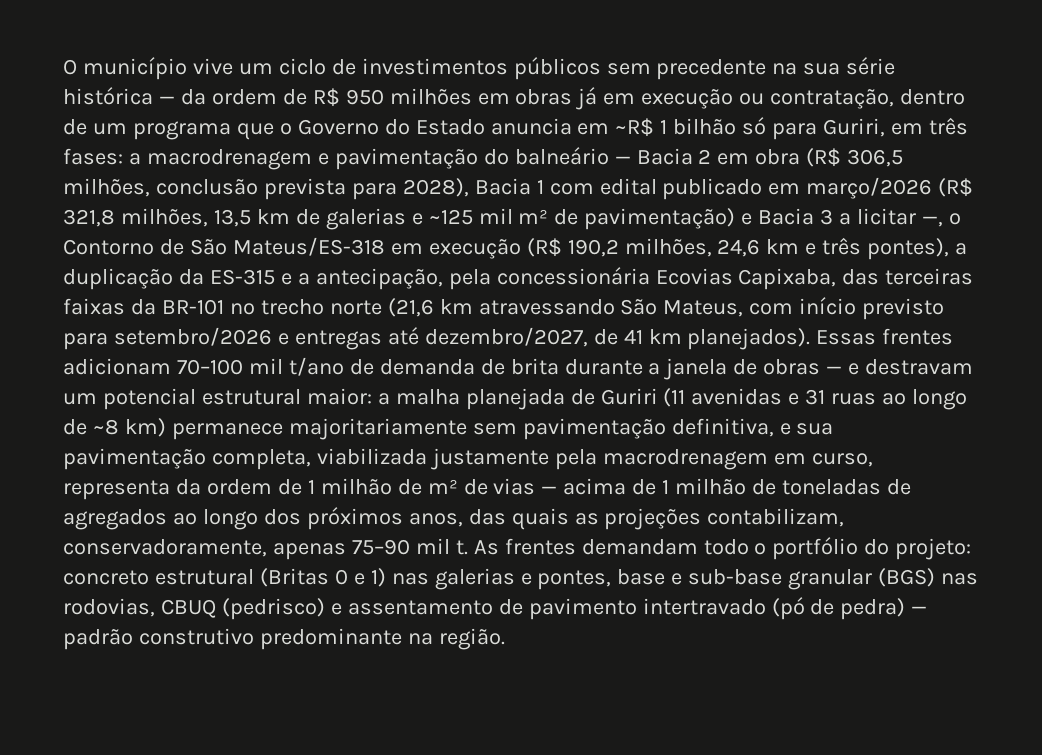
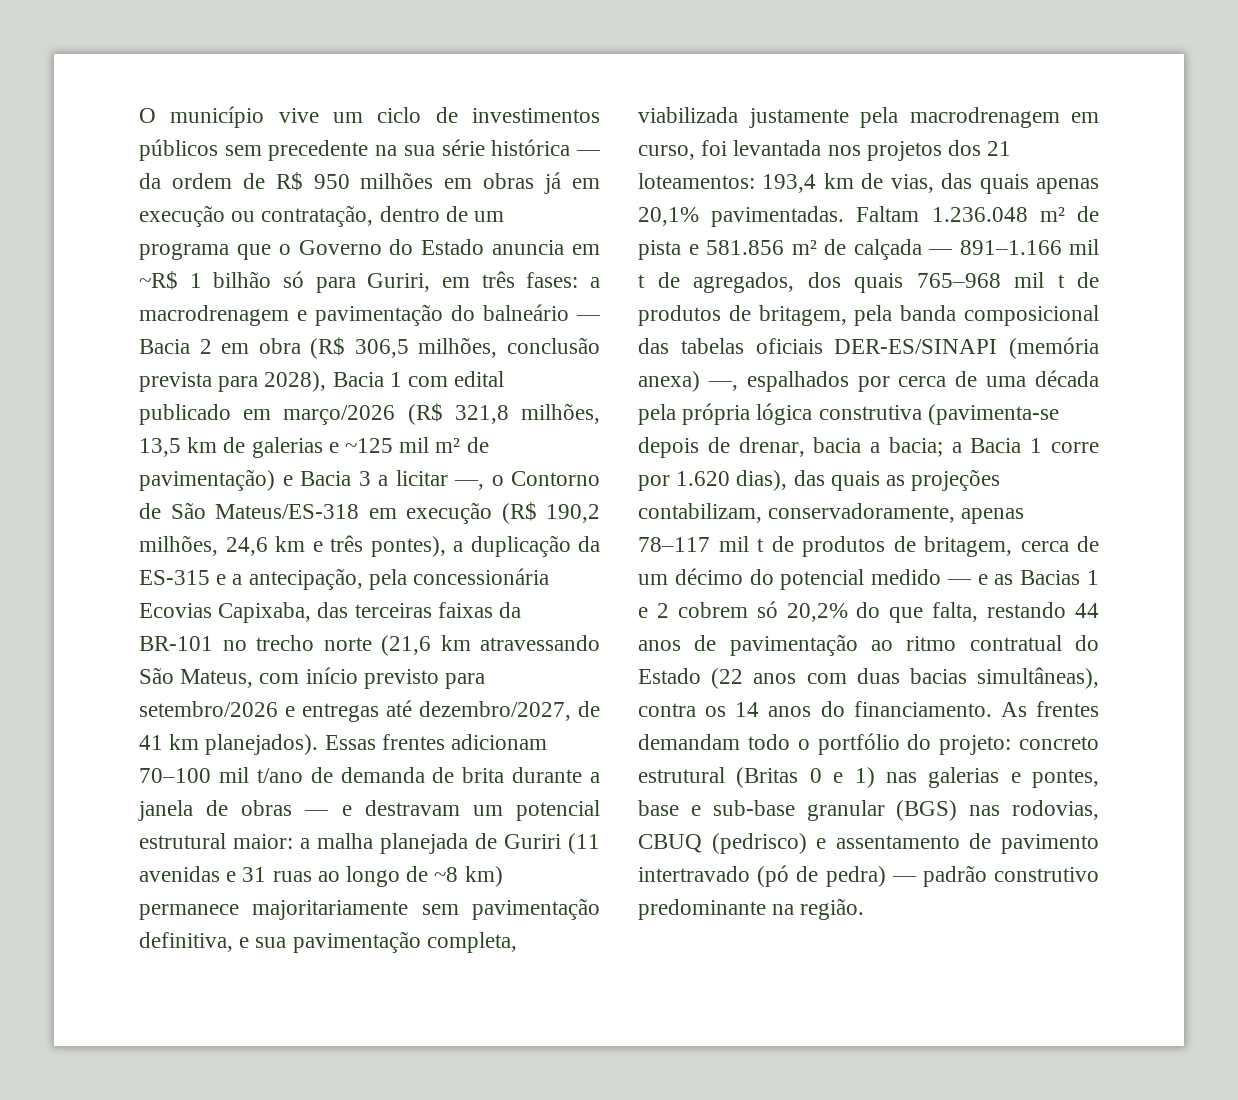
[63,478,911,500] [63,507,463,530] representa da ordem de 1 milhão de m² de vias — acima de 1 milhão de toneladas de agregados ao longo dos próximos anos, -> [701,140,1012,161] [638,173,1099,194] [638,206,1099,227] [638,239,1099,260] [638,272,1099,293] [638,305,1099,326] [638,337,1099,359] [638,370,1099,392] [638,403,1059,425] [638,437,1099,458] [638,470,788,491] foi levantada nos projetos dos 21 loteamentos: 193,4 km de vias, das quais apenas 20,1% pavimentadas. Faltam 1.236.048 m² de pista e 581.856 m² de calçada — 891–1.166 mil t de agregados, dos quais 765–968 mil t de produtos de britagem, pela banda composicional das tabelas oficiais DER-ES/SINAPI (memória anexa) —, espalhados por cerca de uma década pela própria lógica construtiva (pavimenta-se depois de drenar, bacia a bacia; a Bacia 1 corre por 1.620 dias),
[351,538,468,555] 75–90 mil t. -> [638,536,1099,557] [638,568,1099,590] [638,601,1099,623] [638,634,1099,656] [638,667,1099,689] [638,701,992,717] 78–117 mil t de produtos de britagem, cerca de um décimo do potencial medido — e as Bacias 1 e 2 cobrem só 20,2% do que falta, restando 44 anos de pavimentação ao ritmo contratual do Estado (22 anos com duas bacias simultâneas), contra os 14 anos do financiamento.

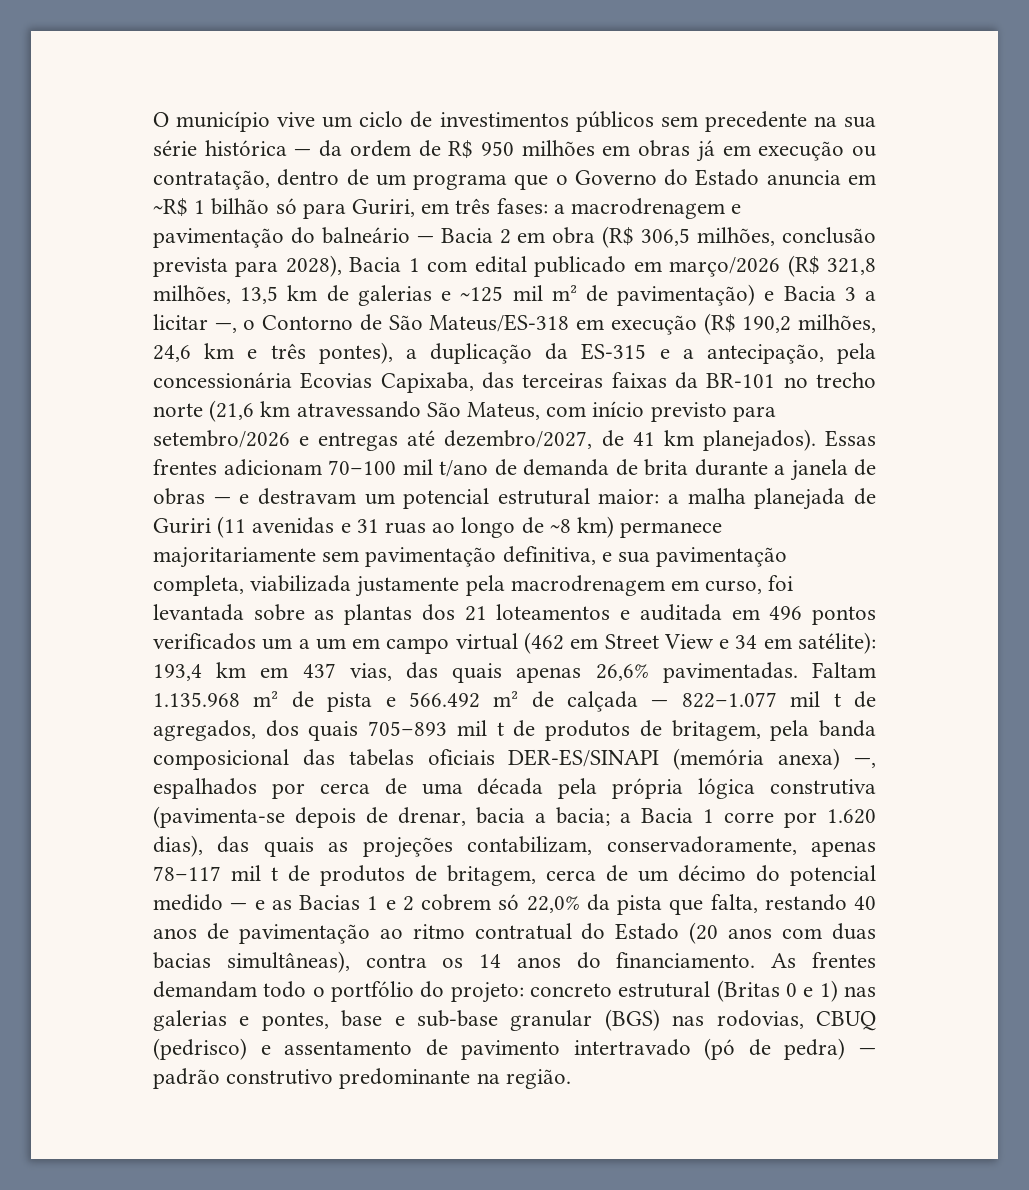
[827,140,1012,161] [638,173,884,193] nos projetos dos 21 loteamentos: 193,4 km de -> [253,604,877,625] [153,632,877,654] [153,662,336,681] sobre as plantas dos 21 loteamentos e auditada em 496 pontos verificados um a um em campo virtual (462 em Street View e 34 em satélite): 193,4 km em 437
[638,207,699,226] 20,1% -> [595,664,649,681] 26,6%
[931,207,1028,222] 1.236.048 -> [153,692,240,707] 1.135.968
[706,240,784,255] 581.856 -> [408,692,480,708] 566.492
[959,240,1062,255] 891–1.166 -> [681,692,777,708] 822–1.077
[916,273,1001,288] 765–968 -> [368,721,448,736] 705–893
[786,602,881,622] 20,2% do -> [526,894,662,915] 22,0% da pista
[1075,603,1099,618] 44 -> [854,896,876,910] 40
[711,668,744,689] (22 -> [689,922,719,944] (20

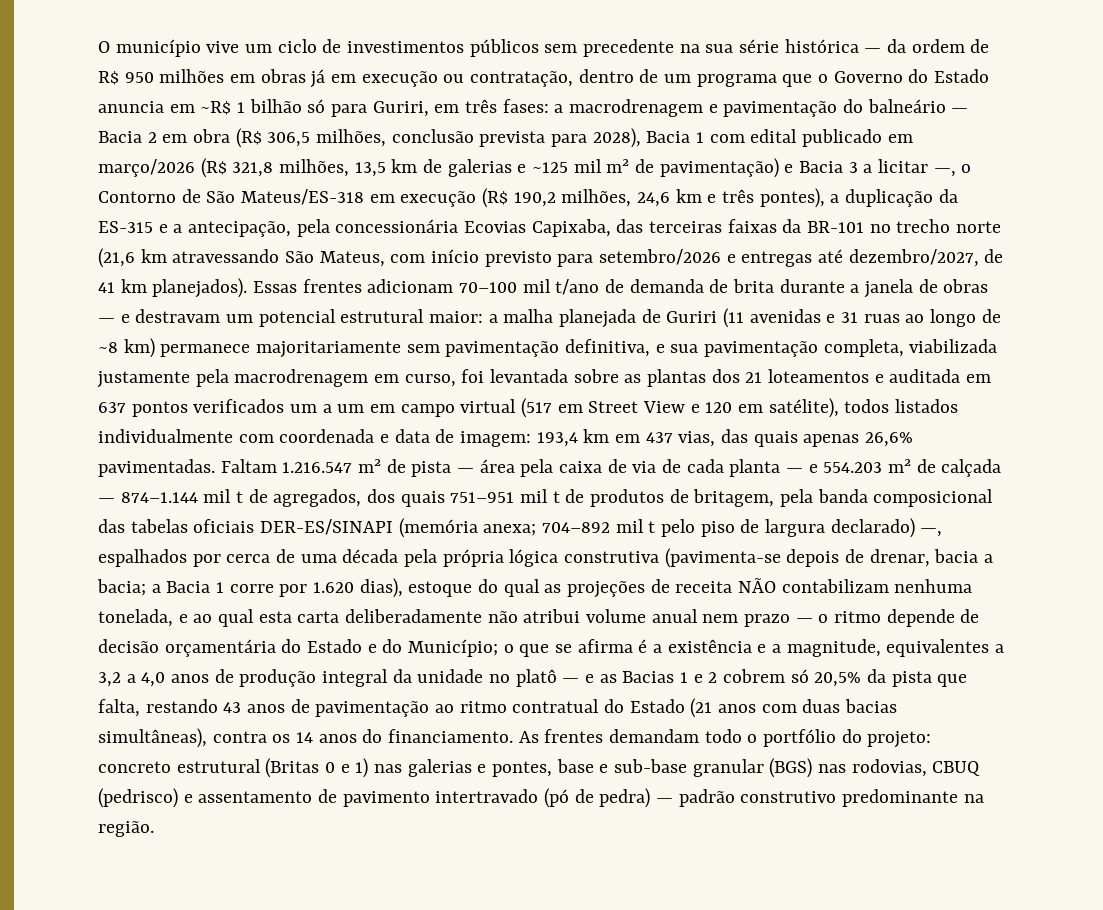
[769,606,803,620] 496 -> [98,402,126,413] 637
[524,632,564,654] (462 -> [521,398,553,418] (517
[735,632,877,654] 34 em satélite): -> [705,398,959,418] [98,429,532,447] 120 em satélite), todos listados individualmente com coordenada e data de imagem:
[153,692,240,707] 1.135.968 -> [282,462,353,473] 1.216.547
[385,692,480,708] e 566.492 -> [457,459,883,477] — área pela caixa de via de cada planta — e 554.203
[681,692,777,708] 822–1.077 -> [120,492,198,503] 874–1.144
[368,721,448,736] 705–893 -> [450,492,515,503] 751–951
[778,748,841,770] anexa) -> [483,518,915,538] anexa; 704–892 mil t pelo piso de largura declarado)
[217,836,876,858] [153,865,876,886] [153,894,223,911] das quais as projeções contabilizam, conservadoramente, apenas 78–117 mil t de produtos de britagem, cerca de um décimo do potencial medido -> [408,578,973,598] [98,609,980,627] [98,639,1005,657] [98,669,557,687] estoque do qual as projeções de receita NÃO contabilizam nenhuma tonelada, e ao qual esta carta deliberadamente não atribui volume anual nem prazo — o ritmo depende de decisão orçamentária do Estado e do Município; o que se afirma é a existência e a magnitude, equivalentes a 3,2 a 4,0 anos de produção integral da unidade no platô
[526,896,580,913] 22,0% -> [814,672,862,687] 20,5%
[854,896,876,910] 40 -> [223,702,242,713] 43
[689,922,719,944] (20 -> [690,698,713,718] (21

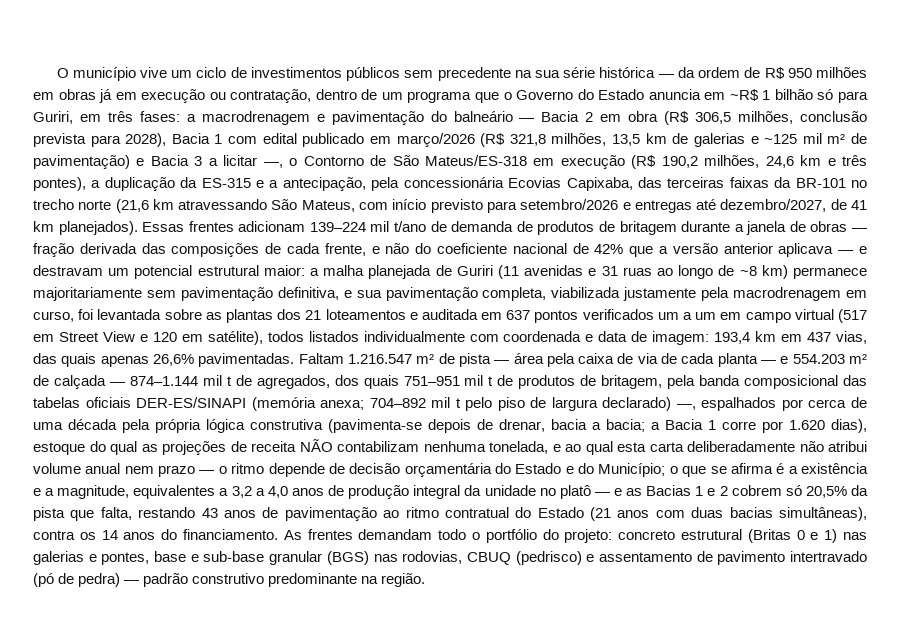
[459,282,518,293] 70–100 -> [309,222,366,232] 139–224
[733,279,775,293] brita -> [537,221,677,235] produtos de britagem
(115, 320) none -> [33,243,854,257] fração derivada das composições de cada frente, e não do coeficiente nacional de 42% que a versão anterior aplicava —

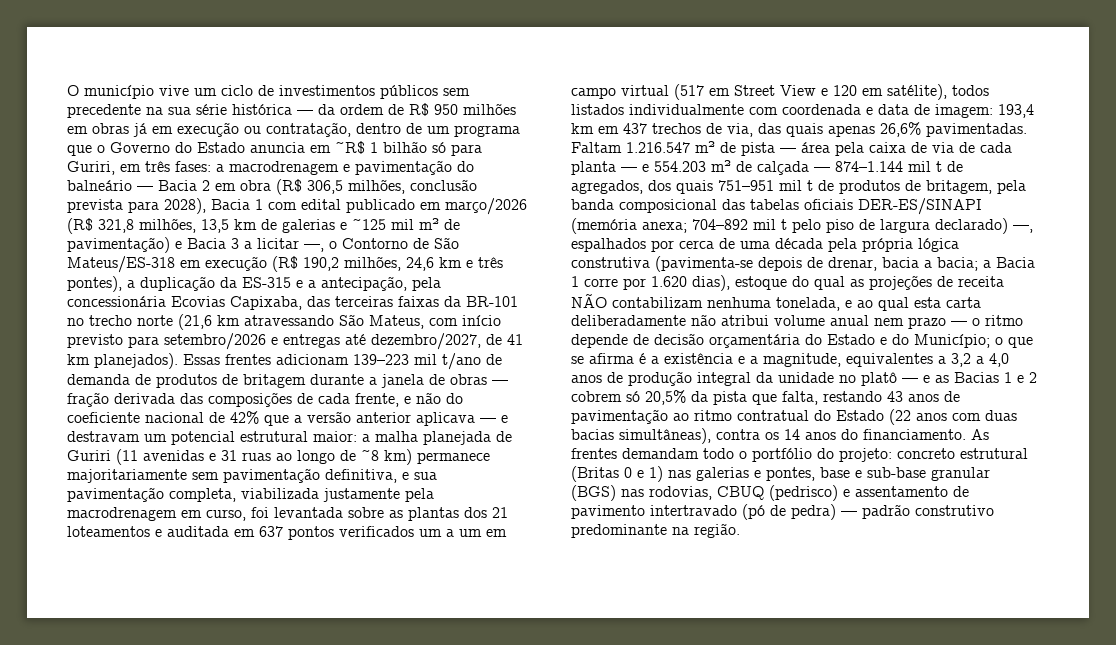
[309,222,366,232] 139–224 -> [353,354,409,365] 139–223
[836,331,868,344] vias, -> [652,123,753,137] trechos de via,
[590,507,612,521] (21 -> [889,409,911,425] (22

